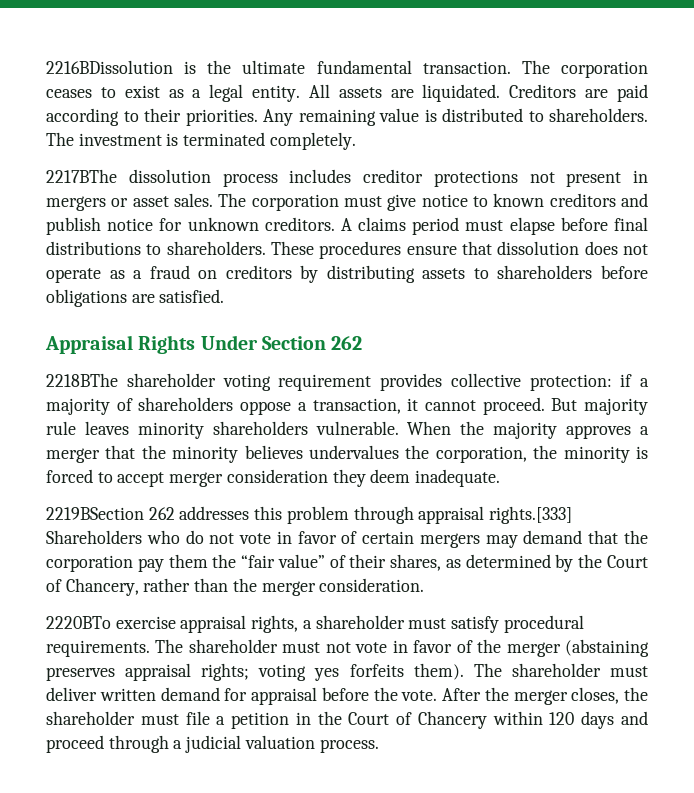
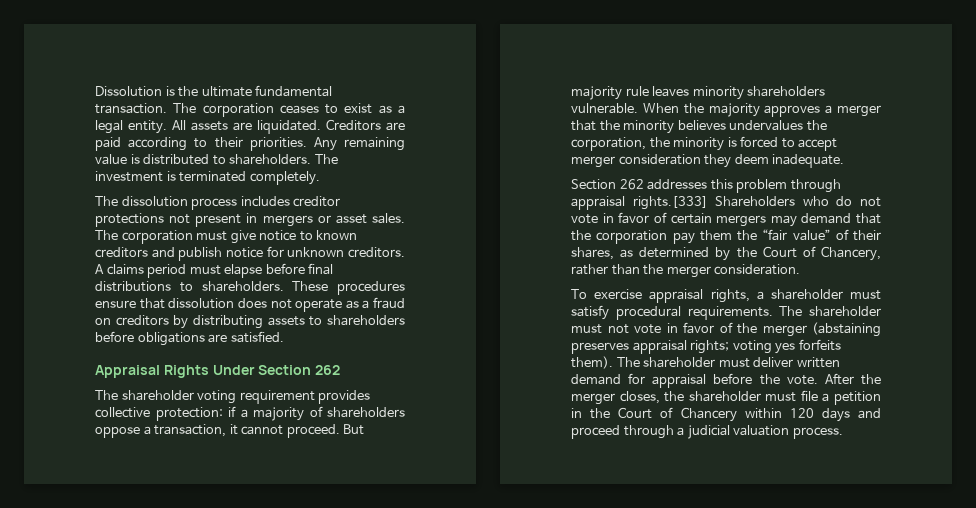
[46,60,173,74] 2216BDissolution -> [95,86,162,97] Dissolution
[46,169,117,183] 2217BThe -> [95,196,118,206] The
[46,373,118,387] 2218BThe -> [95,390,118,400] The
[46,507,144,520] 2219BSection -> [571,179,616,190] Section
[46,616,111,629] 2220BTo -> [571,289,587,299] To

